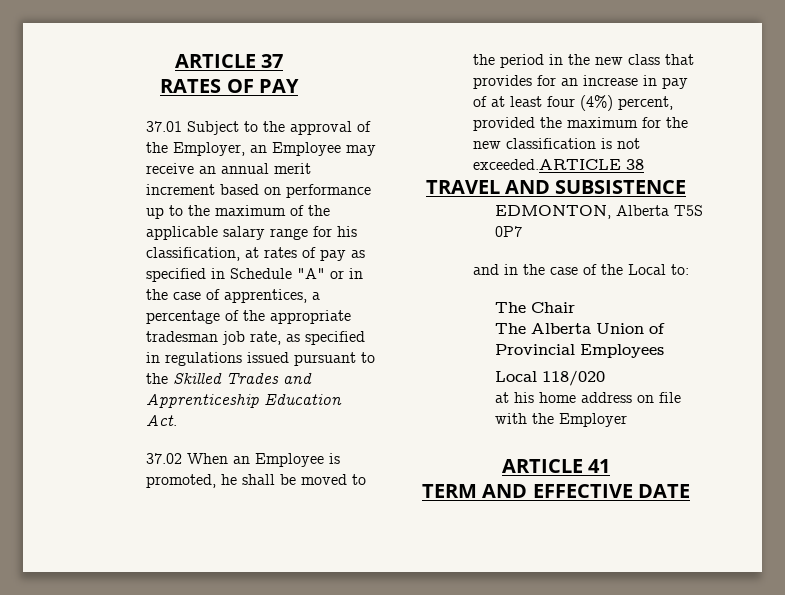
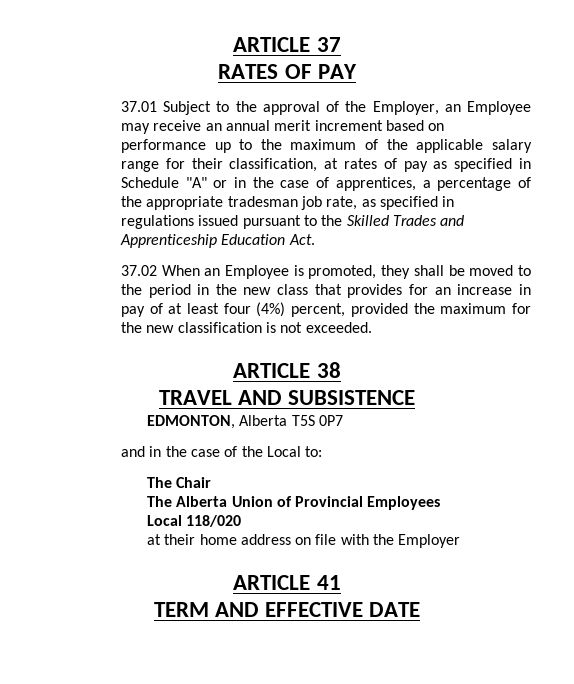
[337,226,358,237] his -> [191,158,223,169] their
[221,474,238,485] he -> [381,265,411,279] they
[473,159,622,170] exceeded.ARTICLE -> [305,322,372,333] [233,363,311,378] exceeded. // ARTICLE
[513,392,534,403] his -> [164,534,196,545] their

